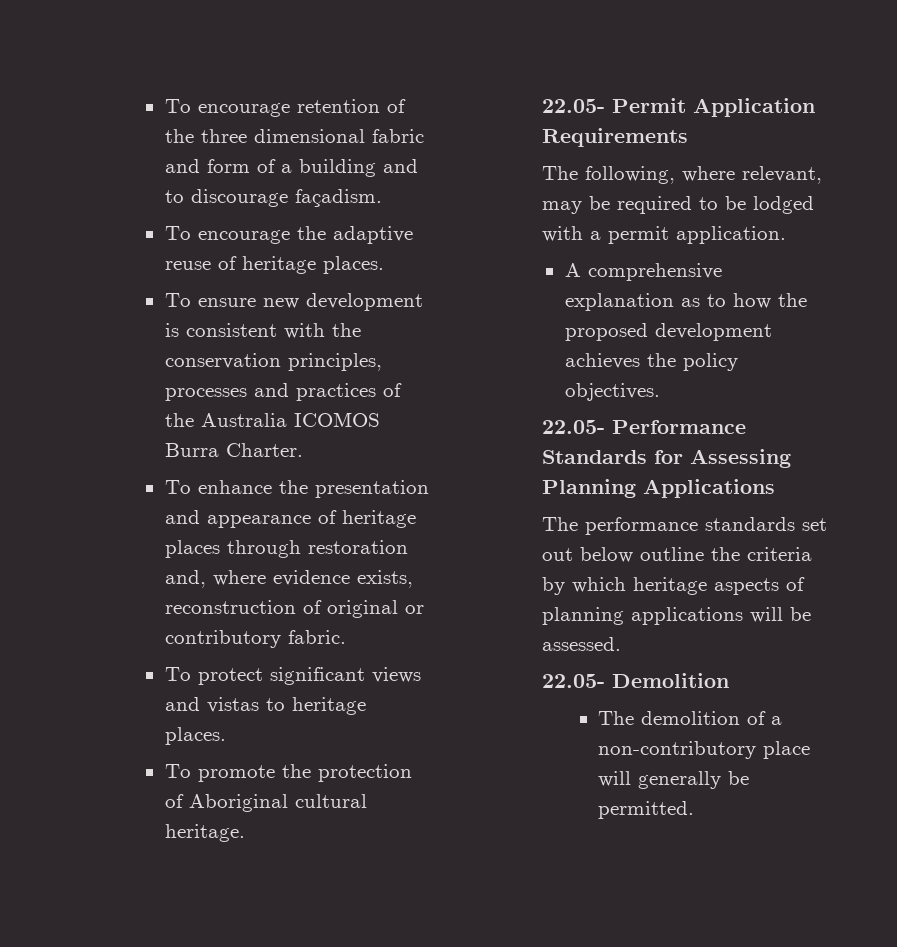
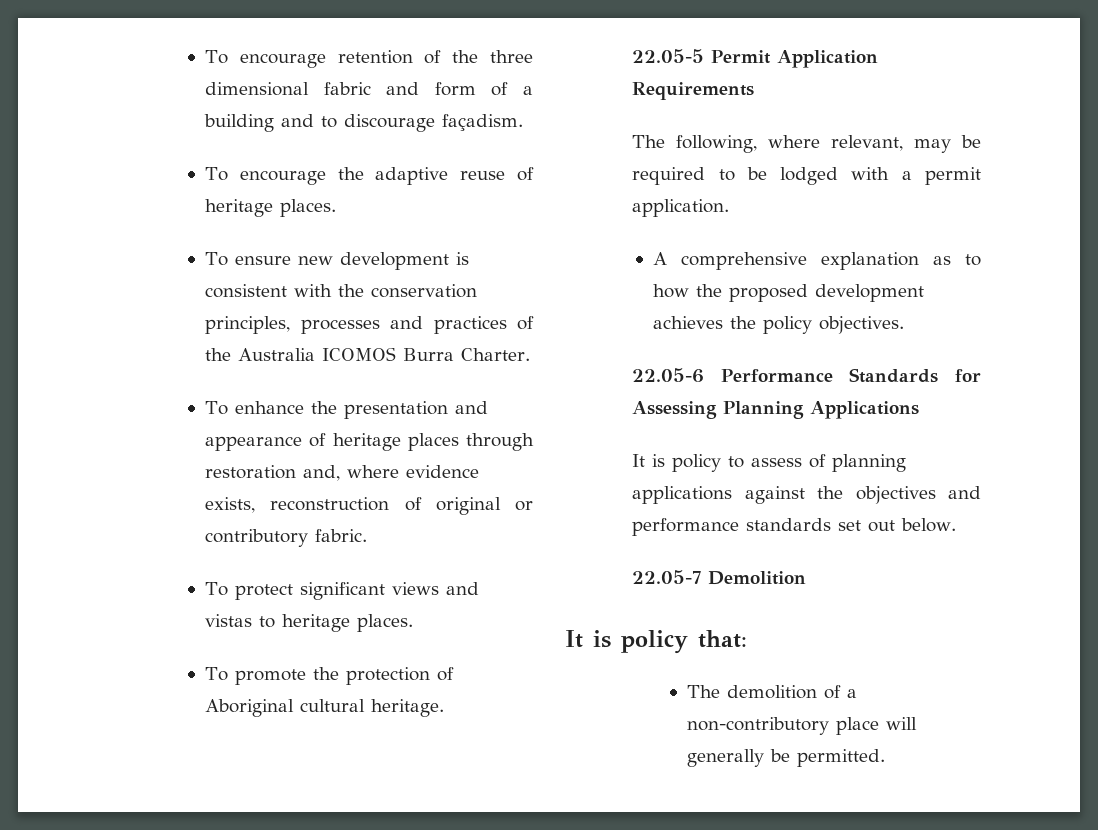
[542,99,606,113] 22.05- -> [632,49,705,63] 22.05-5
[542,420,606,434] 22.05- -> [632,368,705,383] 22.05-6
[542,517,828,535] [542,547,813,563] [542,577,806,595] [542,607,812,625] [542,637,622,651] [542,673,730,688] The performance standards set out below outline the criteria by which heritage aspects of planning applications will be assessed. // 22.05- Demolition -> [632,454,907,472] [632,486,981,504] [632,518,957,536] [632,570,807,585] [565,630,747,654] It is policy to assess of planning applications against the objectives and performance standards set out below. // 22.05-7 Demolition // It is policy that:

